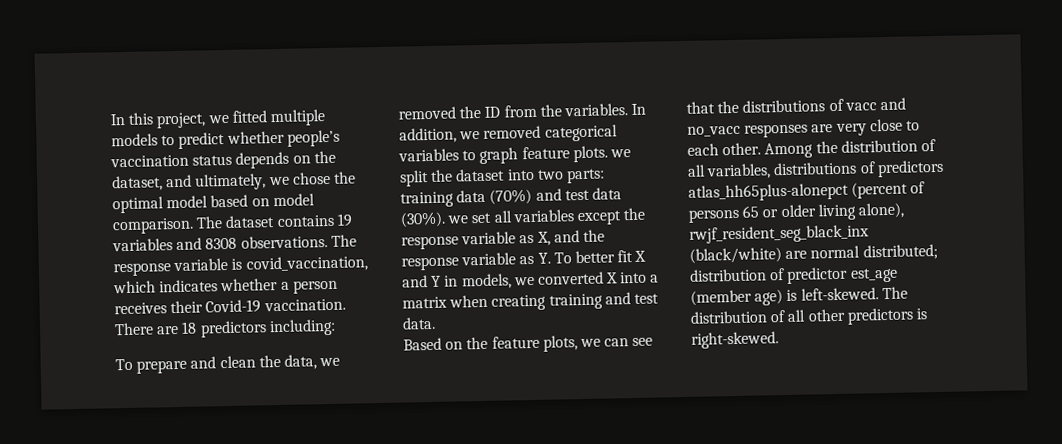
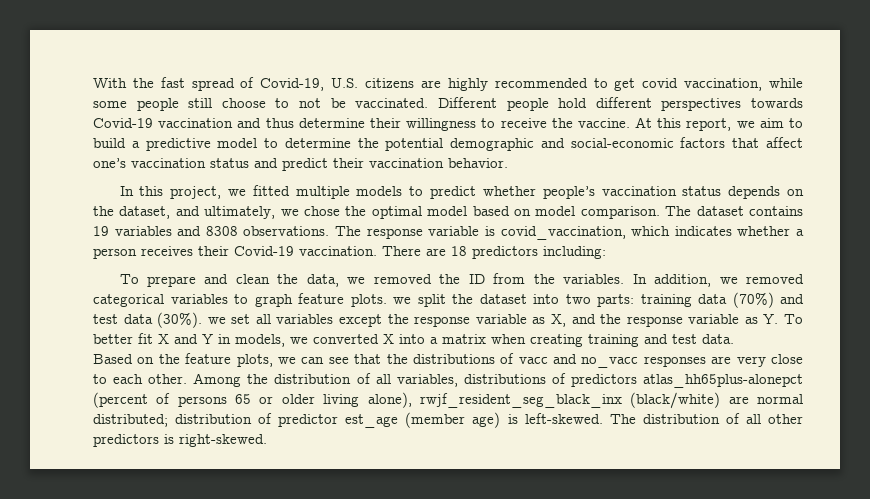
(110, 119) none -> [93,77,804,91] [93,97,804,111] [93,117,803,131] [93,137,803,151] [93,158,508,171] With the fast spread of Covid-19, U.S. citizens are highly recommended to get covid vaccination, while some people still choose to not be vaccinated. Different people hold different perspectives towards Covid-19 vaccination and thus determine their willingness to receive the vaccine. At this report, we aim to build a predictive model to determine the potential demographic and social-economic factors that affect one’s vaccination status and predict their vaccination behavior. //

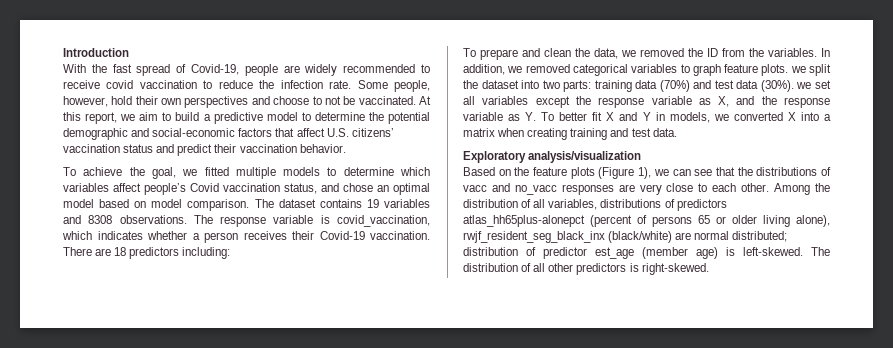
(93, 83) none -> [63,48,129,57] Introduction //
[331,78,804,91] [93,98,213,111] U.S. citizens are highly recommended to get covid vaccination, while some people still -> [244,64,431,76] [63,80,430,92] [63,96,270,108] people are widely recommended to receive covid vaccination to reduce the infection rate. Some people, however, hold their own perspectives and
[437,97,804,111] [93,118,630,131] Different people hold different perspectives towards Covid-19 vaccination and thus determine their willingness to receive the vaccine. -> (416, 100) none
[93,158,126,168] one’s -> [326,128,394,137] U.S. citizens’
[119,186,222,199] In this project, -> [63,167,176,179] To achieve the goal,
[430,186,805,199] [93,206,367,219] predict whether people’s vaccination status depends on the dataset, and ultimately, we chose the -> [343,167,431,176] [63,183,389,195] determine which variables affect people’s Covid vaccination status, and chose an
(734, 339) none -> [463,151,642,163] // Exploratory analysis/visualization
[236,354,273,367] plots, -> [570,167,652,179] plots (Figure 1),

